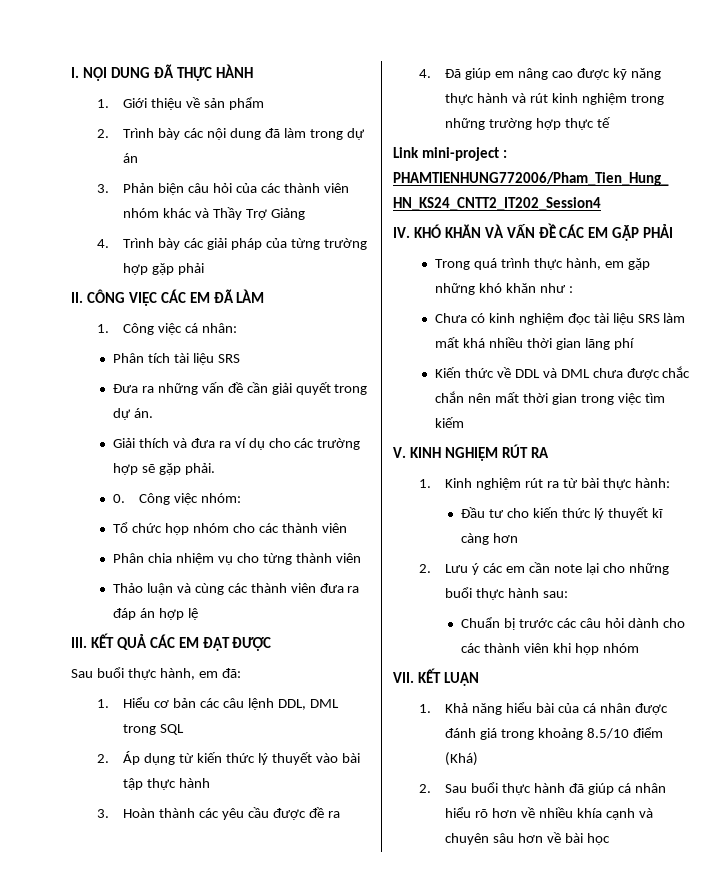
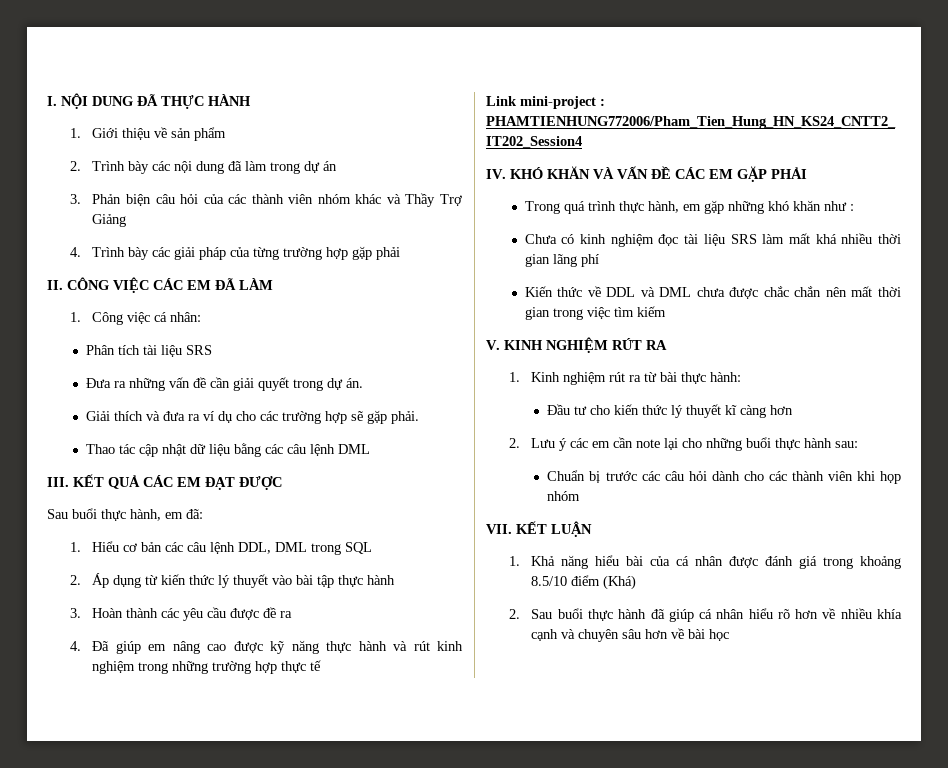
[113,493,242,505] [113,522,347,535] [113,553,361,565] [113,583,360,595] [113,608,198,620] 0. Công việc nhóm: // Tổ chức họp nhóm cho các thành viên // Phân chia nhiệm vụ cho từng thành viên // Thảo luận và cùng các thành viên đưa ra đáp án hợp lệ -> [85,443,370,457] Thao tác cập nhật dữ liệu bằng các câu lệnh DML

